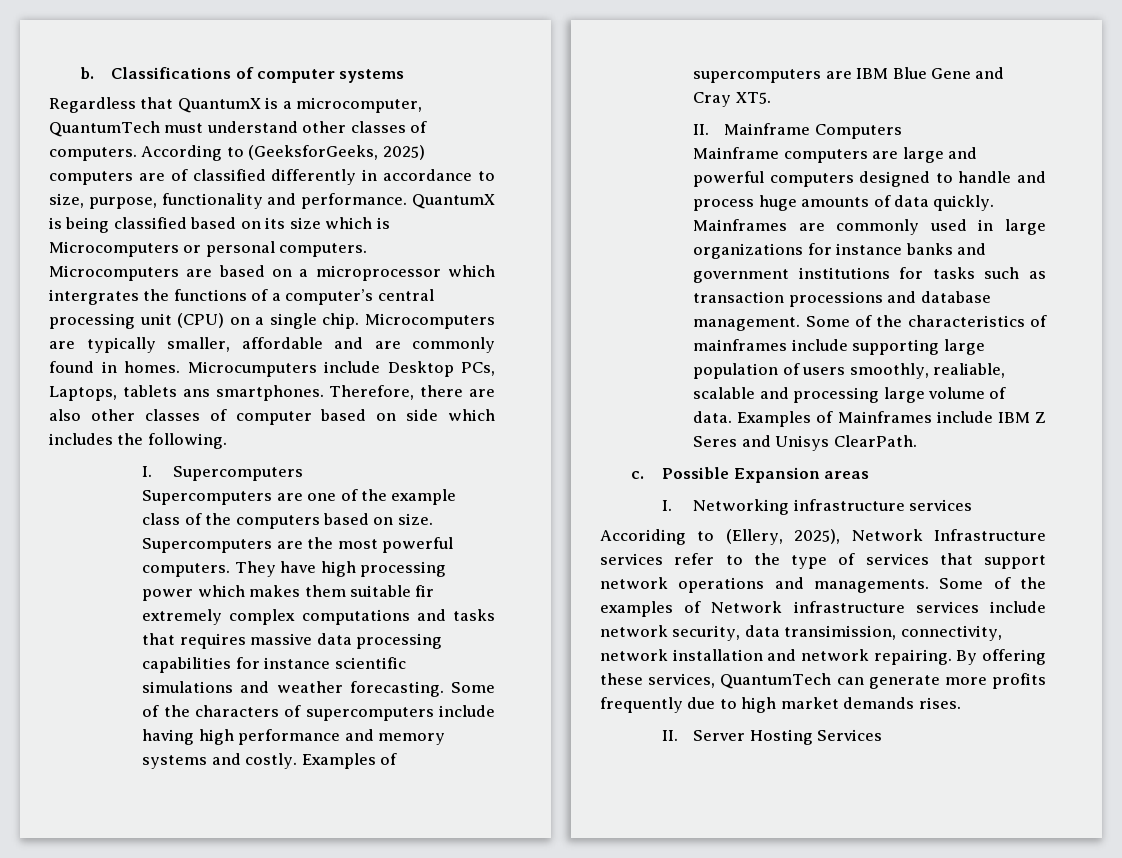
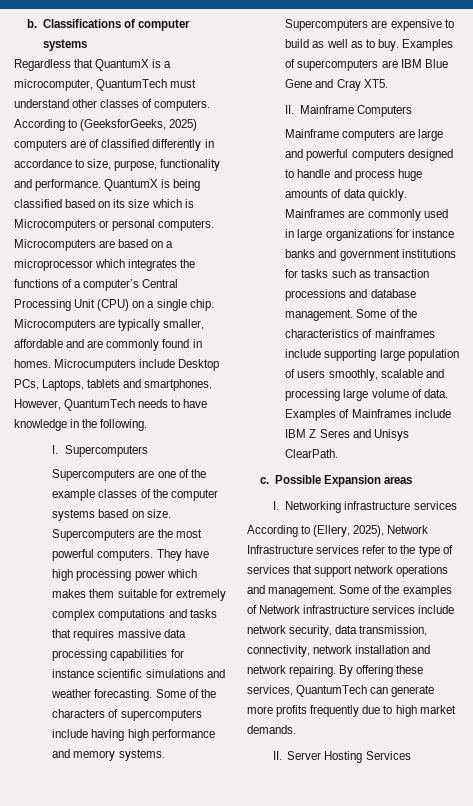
[49,289,139,305] intergrates -> [128,259,178,271] integrates
[377,289,434,301] [49,313,172,329] central processing unit -> [142,279,179,288] [14,299,96,311] Central Processing Unit
[182,385,495,401] [49,409,495,425] [49,433,113,445] ans smartphones. Therefore, there are also other classes of computer based on side which includes -> [123,379,213,391] [14,399,208,411] [14,419,80,431] and smartphones. However, QuantumTech needs to have knowledge in
[142,513,320,529] class of the computers -> [98,489,218,501] [52,509,96,521] classes of the computer systems
[415,585,435,597] fir -> [159,589,173,598] for
[142,753,298,769] systems and costly. -> [118,749,165,761] [285,19,454,31] [285,39,399,51] systems. Supercomputers are expensive to build as well as to buy.
[932,363,1005,378] realiable, -> (378, 375) none
[600,529,686,545] Accoriding -> [247,525,298,537] According
[814,579,929,593] managements. -> [268,585,337,597] management.
[784,625,897,640] transimission, -> [359,625,428,636] transmission,
[843,697,961,709] demands rises. -> [247,725,296,734] demands.

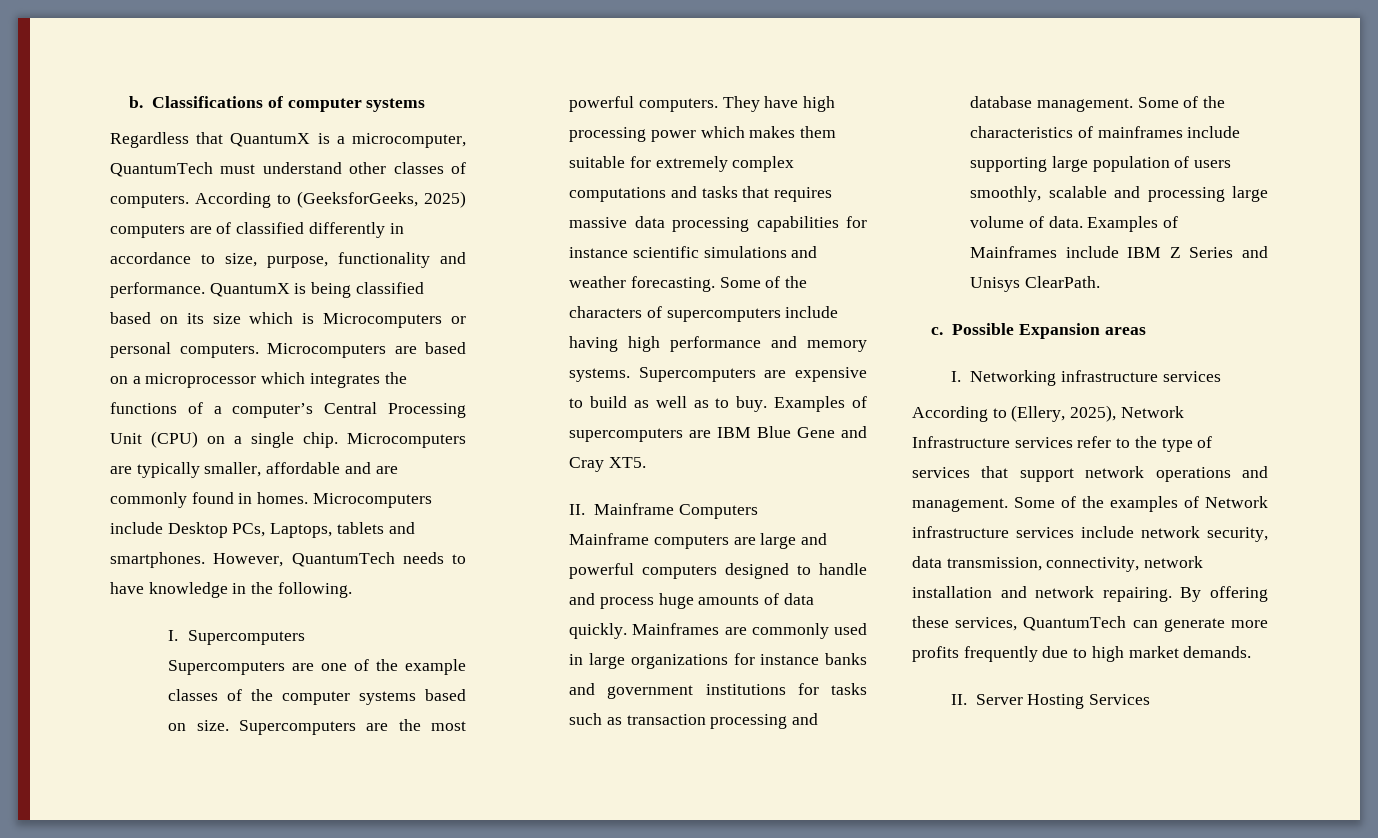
[54,359,137,371] Microcumputers -> [312,493,432,508] Microcomputers
[285,289,347,301] processions -> [710,714,788,729] processing
[319,429,350,438] Seres -> [1189,247,1234,258] Series

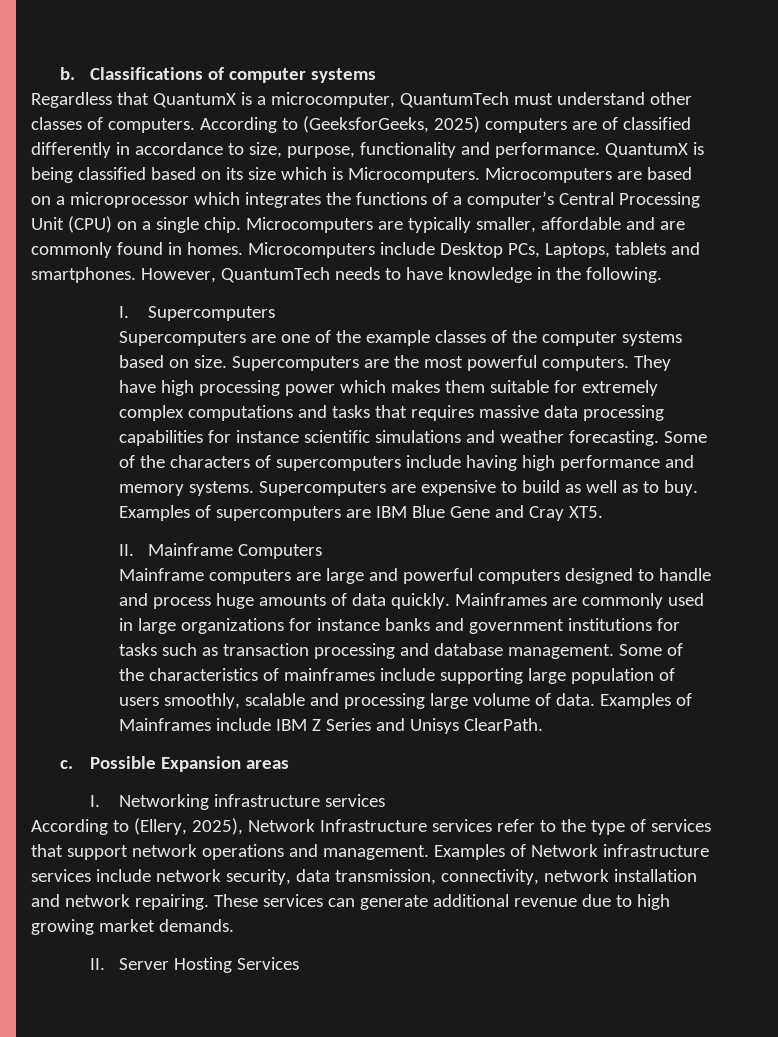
[323,313,466,328] [110,342,259,358] Microcomputers or personal computers. -> [347,167,480,183] Microcomputers.
[1014,496,1178,512] Some of the examples -> [433,844,505,860] Examples
[1180,586,1268,602] [912,616,1268,632] [912,646,1038,662] By offering these services, QuantumTech can generate more profits frequently -> [213,894,577,910] These services can generate additional revenue
(1124, 654) none -> [31,919,94,935] growing

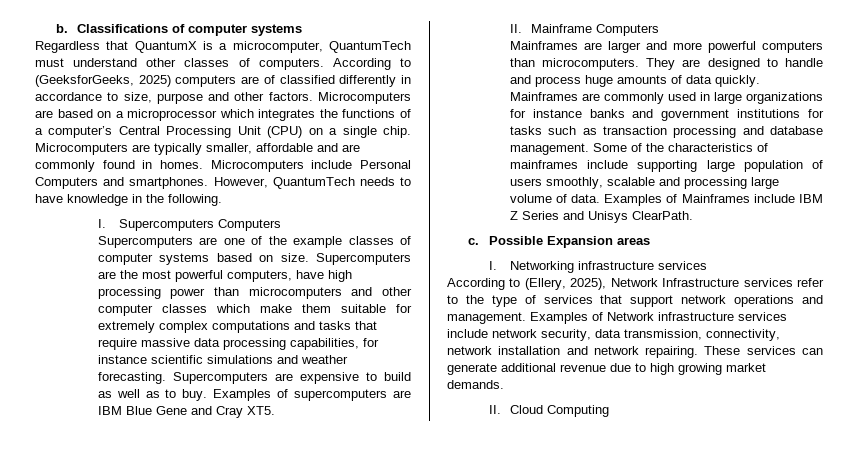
[286,142,704,158] [31,167,480,183] purpose, functionality and performance. QuantumX is being classified based on its size which is Microcomputers. -> [156,92,313,104] purpose and other factors.
[439,242,666,258] Desktop PCs, Laptops, tablets -> [360,160,411,169] [35,177,98,189] Personal Computers
(276, 313) none -> [217,219,281,231] Computers
[511,330,537,343] the -> (411, 240) none
[541,355,671,371] computers. They -> [226,270,292,282] computers,
[339,380,440,393] which makes -> [214,287,413,299] [97,304,292,316] than microcomputers and other computer classes which make
[410,405,474,421] requires -> [97,338,137,350] require
[118,430,203,446] capabilities -> [289,338,359,350] capabilities,
[663,431,707,443] [118,455,694,471] [118,481,254,496] Some of the characters of supercomputers include having high performance and memory systems. -> (166, 378) none
[118,568,560,584] Mainframe computers are large and powerful computers -> [509,41,823,53] [509,58,701,70] Mainframes are larger and more powerful computers than microcomputers. They are
[118,957,299,973] Server Hosting Services -> [509,405,609,417] Cloud Computing

